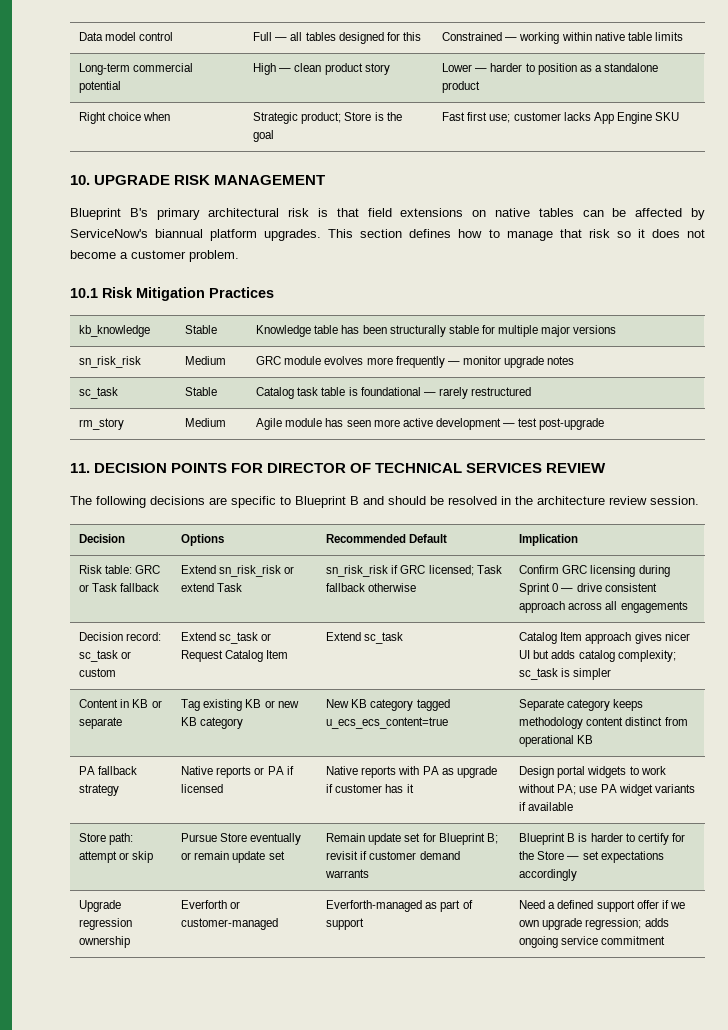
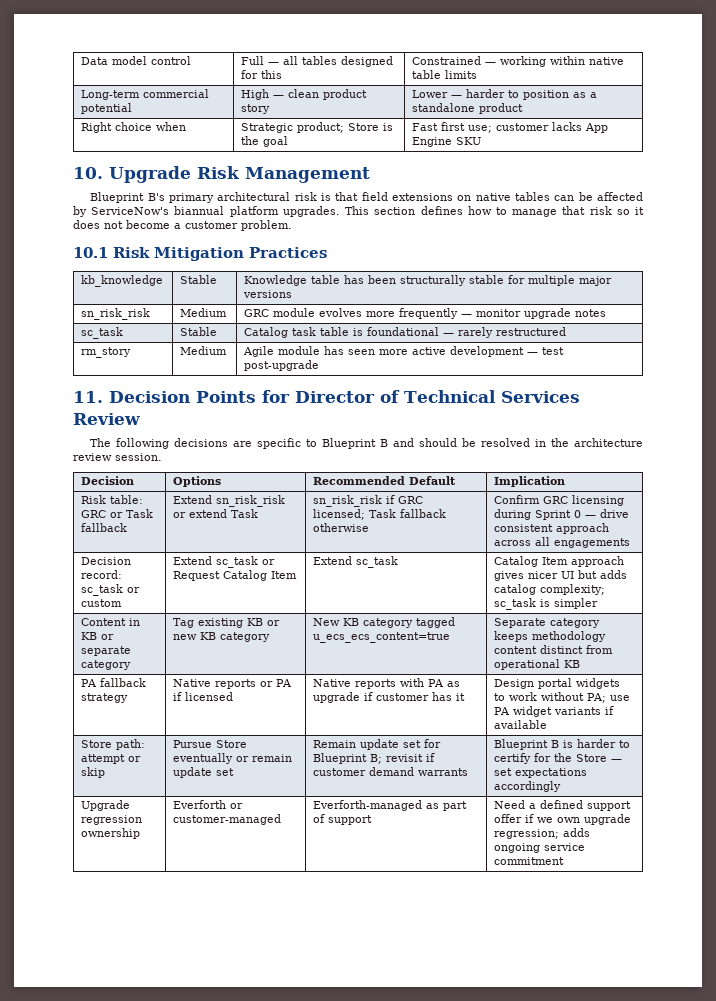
[94,175,326,185] UPGRADE RISK MANAGEMENT -> [109,166,370,183] Upgrade Risk Management
[94,463,607,473] DECISION POINTS FOR DIRECTOR OF TECHNICAL SERVICES REVIEW -> [109,390,580,403] [73,413,140,425] Decision Points for Director of Technical Services Review
(123, 723) none -> [81,660,132,670] category

